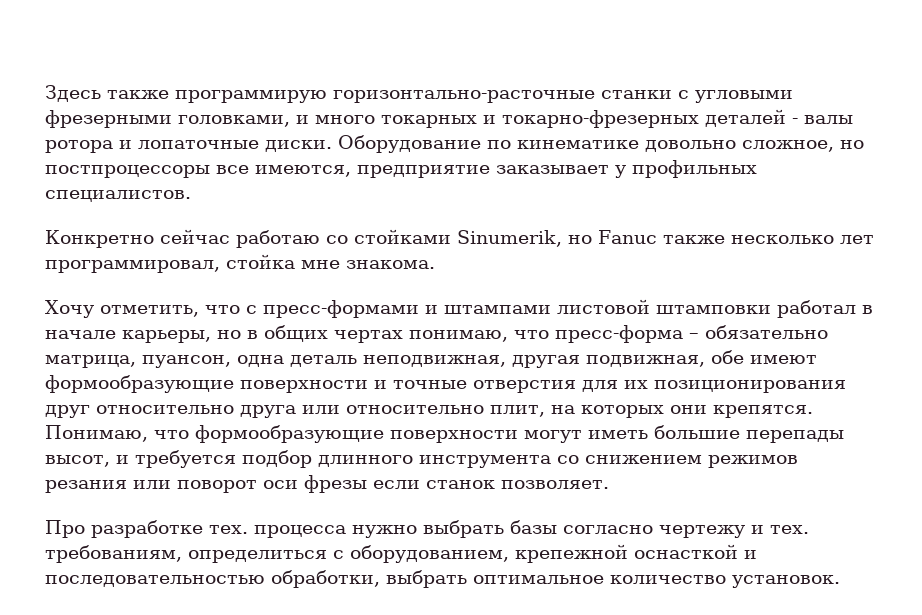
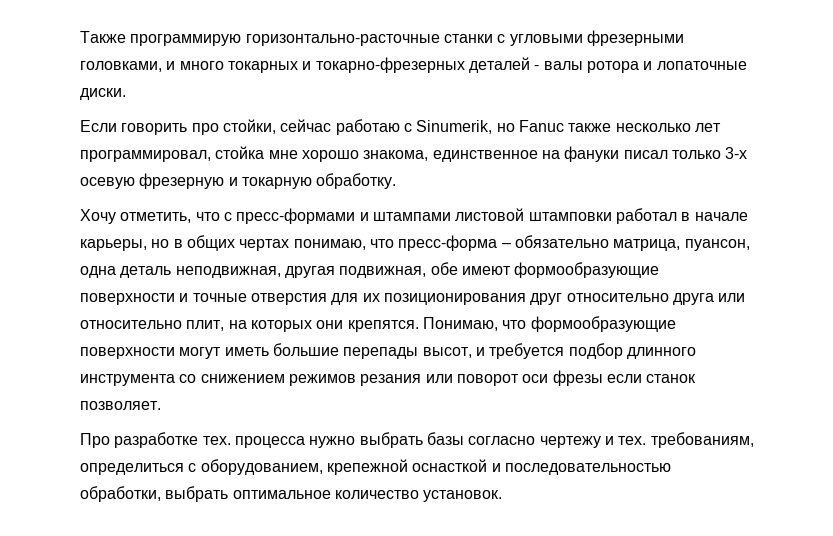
[45,85,169,102] Здесь также -> [80,31,126,43] Также
[338,135,864,153] [45,160,757,178] [45,190,191,202] [45,229,451,248] Оборудование по кинематике довольно сложное, но постпроцессоры все имеются, предприятие заказывает у профильных специалистов. // Конкретно сейчас работаю со стойками -> [80,119,412,135] // Если говорить про стойки, сейчас работаю с
[346,260,435,269] знакома. -> [301,146,748,162] [80,173,397,189] хорошо знакома, единственное на фануки писал только 3-х осевую фрезерную и токарную обработку.

